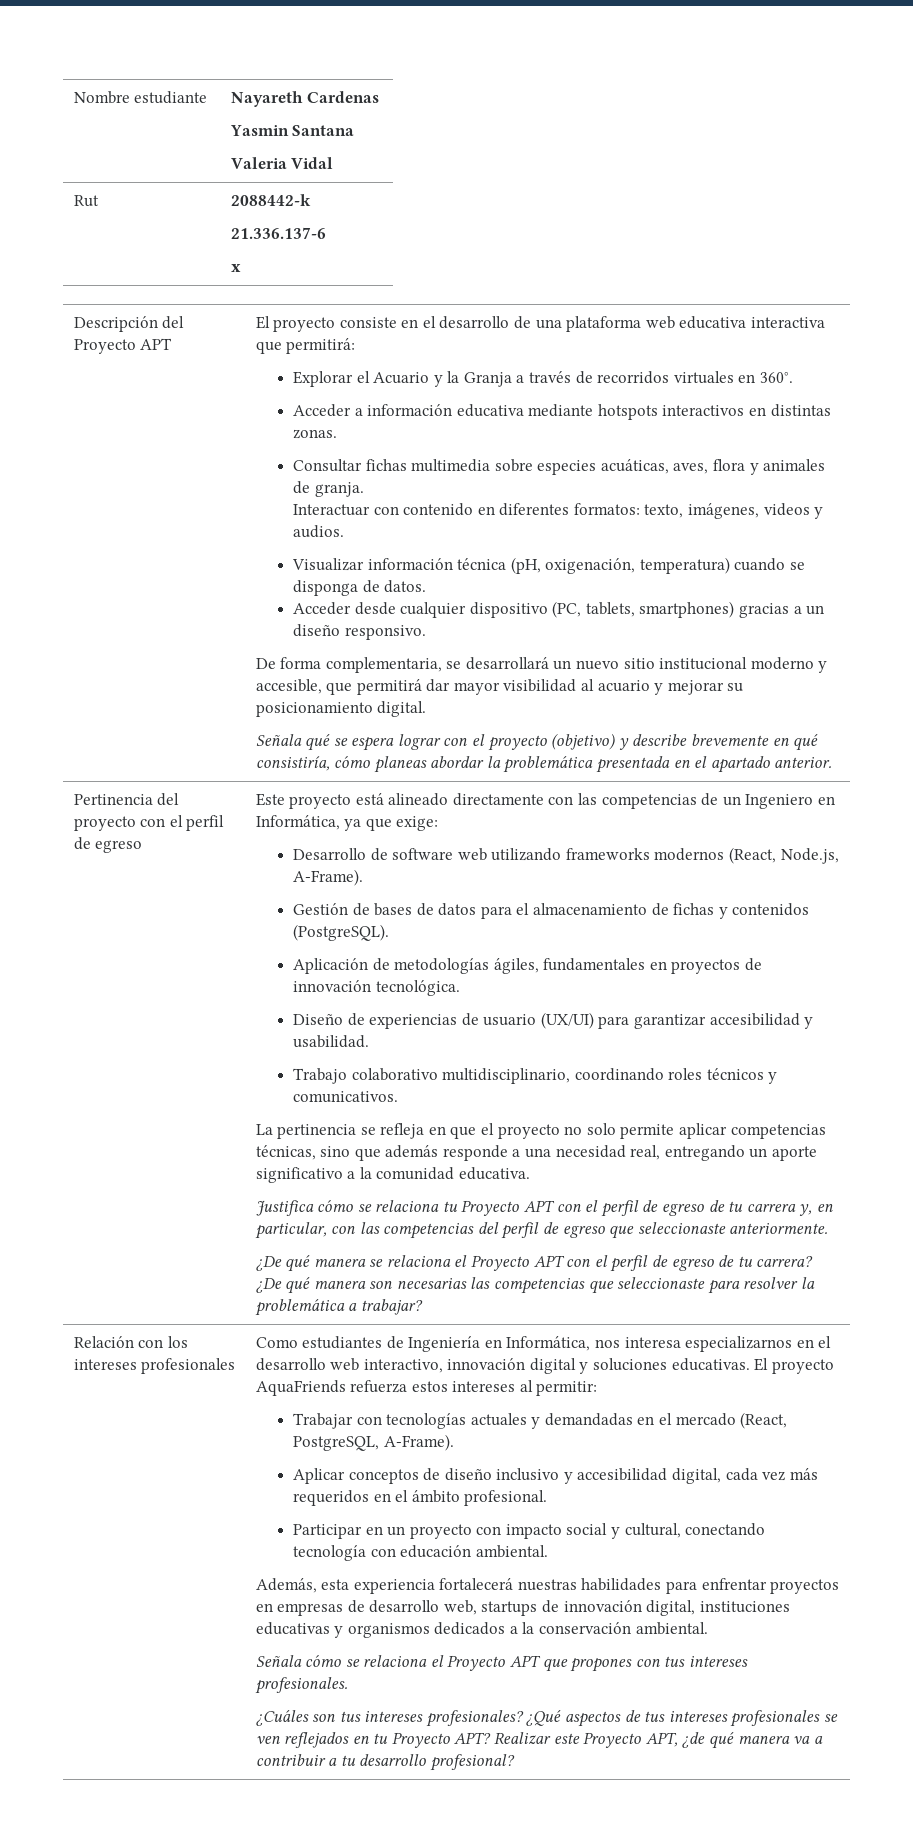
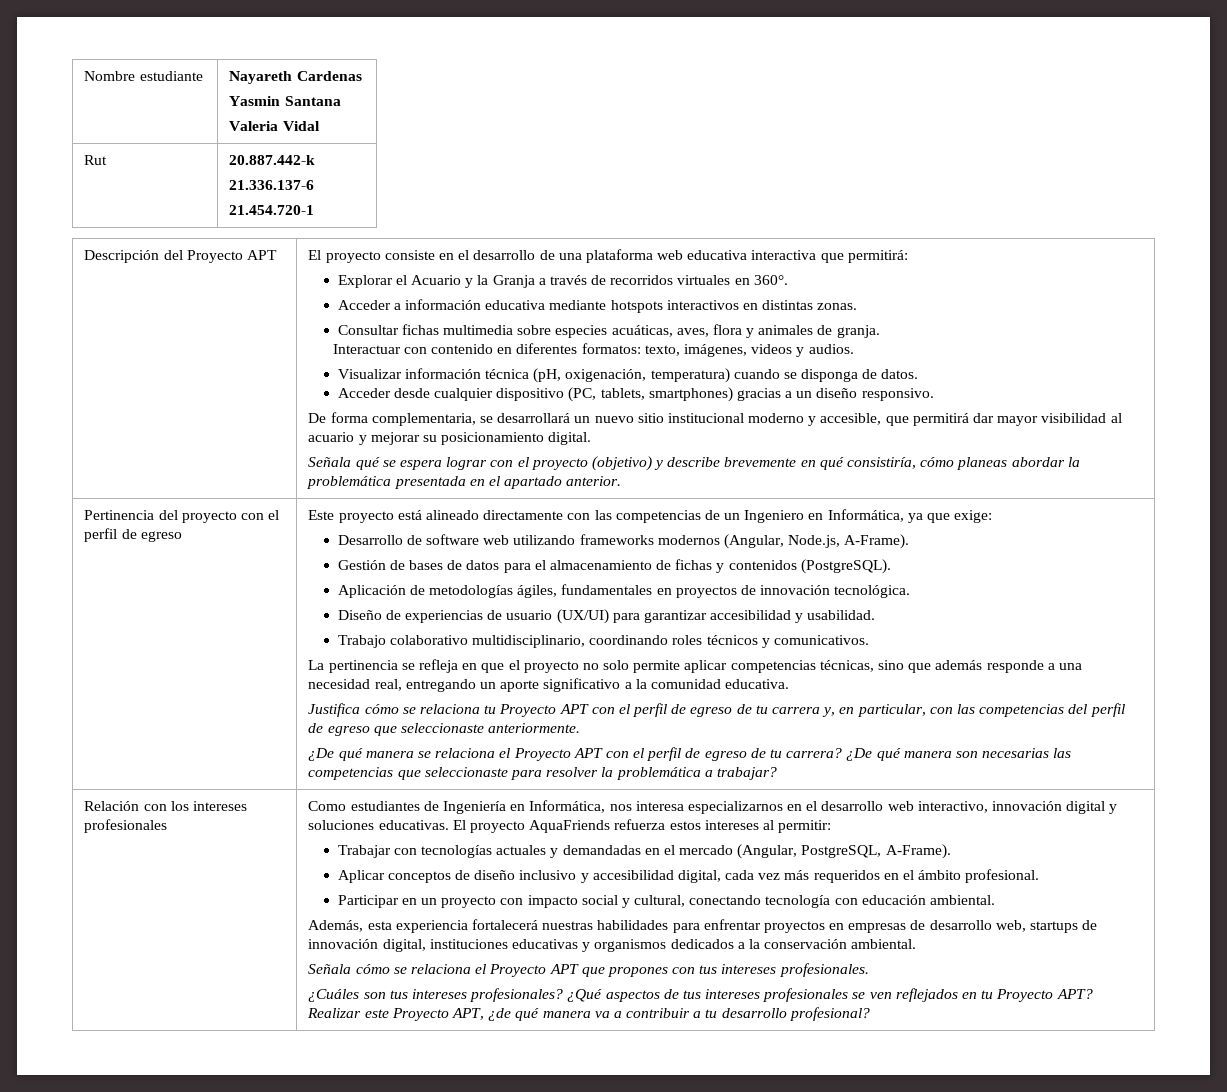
[230,194,311,206] 2088442-k -> [229,155,316,165] 20.887.442-k
[230,264,241,272] x -> [229,205,315,215] 21.454.720-1
[729,847,777,864] (React, -> [723,534,784,549] (Angular,
[740,1412,788,1429] (React, -> [737,844,798,859] (Angular,

